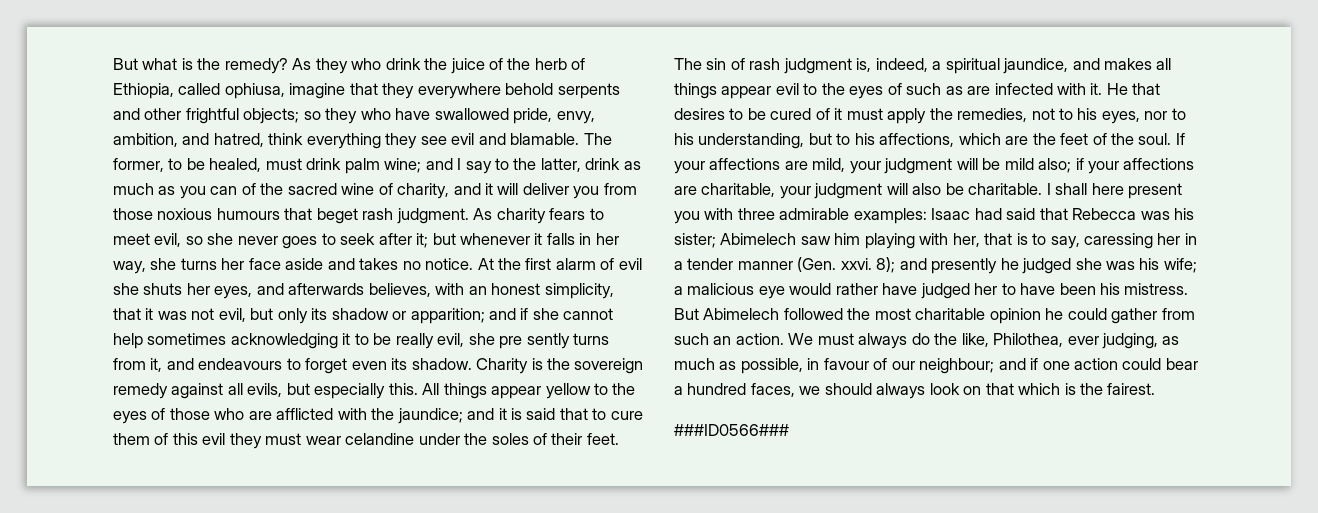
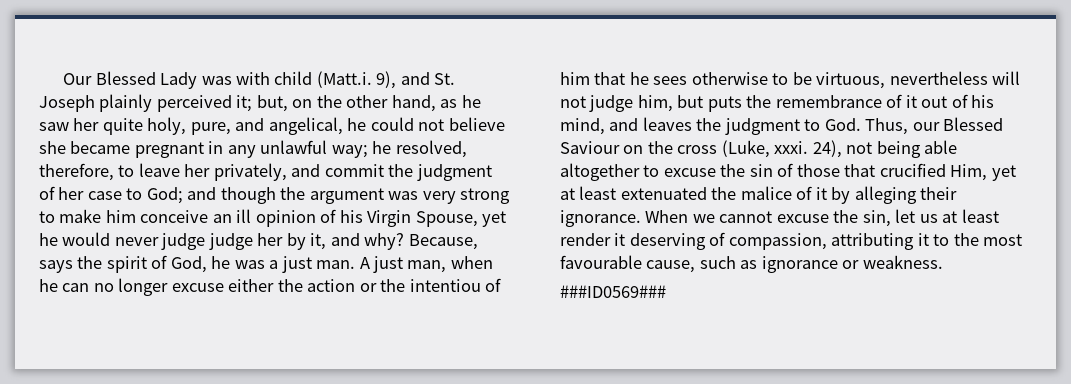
[113,58,586,74] [113,83,620,99] [113,108,595,124] [113,133,612,149] [113,158,641,174] [113,183,637,199] [113,208,604,224] [113,233,619,249] [113,258,642,274] [113,283,614,299] [113,308,614,324] [113,333,610,349] [113,358,644,374] [113,383,636,399] [113,408,643,424] [113,433,619,449] [674,58,1172,74] [674,83,1161,99] [674,108,1186,124] [674,133,1185,149] [674,158,1195,174] [674,183,1183,199] [674,208,1195,224] [674,233,1197,249] [674,257,1197,274] [674,283,1189,299] [674,308,1195,324] [674,333,1180,349] [674,358,1198,374] [674,383,1156,399] [674,424,789,436] But what is the remedy? As they who drink the juice of the herb of Ethiopia, called ophiusa, imagine that they everywhere behold serpents and other frightful objects; so they who have swallowed pride, envy, ambition, and hatred, think everything they see evil and blamable. The former, to be healed, must drink palm wine; and I say to the latter, drink as much as you can of the sacred wine of charity, and it will deliver you from those noxious humours that beget rash judgment. As charity fears to meet evil, so she never goes to seek after it; but whenever it falls in her way, she turns her face aside and takes no notice. At the first alarm of evil she shuts her eyes, and afterwards believes, with an honest simplicity, that it was not evil, but only its shadow or apparition; and if she cannot help sometimes acknowledging it to be really evil, she pre sently turns from it, and endeavours to forget even its shadow. Charity is the sovereign remedy against all evils, but especially this. All things appear yellow to the eyes of those who are afflicted with the jaundice; and it is said that to cure them of this evil they must wear celandine under the soles of their feet. The sin of rash judgment is, indeed, a spiritual jaundice, and makes all things appear evil to the eyes of such as are infected with it. He that desires to be cured of it must apply the remedies, not to his eyes, nor to his understanding, but to his affections, which are the feet of the soul. If your affections are mild, your judgment will be mild also; if your affections are charitable, your judgment will also be charitable. I shall here present you with three admirable examples: Isaac had said that Rebecca was his sister; Abimelech saw him playing with her, that is to say, caressing her in a tender manner (Gen. xxvi. 8); and presently he judged she was his wife; a malicious eye would rather have judged her to have been his mistress. But Abimelech followed the most charitable opinion he could gather from such an action. We must always do the like, Philothea, ever judging, as much as possible, in favour of our neighbour; and if one action could bear a hundred faces, we should always look on that which is the fairest. // ###ID0566### -> [63,71,456,89] [39,94,481,112] [39,117,505,135] [39,140,467,158] [39,163,492,181] [39,186,511,204] [39,209,507,227] [39,232,478,250] [39,255,493,273] [39,278,502,296] [560,71,1021,89] [560,94,995,112] [560,117,1004,135] [560,140,958,158] [560,163,1016,181] [560,186,958,204] [560,209,999,227] [560,232,1023,250] [560,255,943,273] [560,285,666,298] Our Blessed Lady was with child (Matt.i. 9), and St. Joseph plainly perceived it; but, on the other hand, as he saw her quite holy, pure, and angelical, he could not believe she became pregnant in any unlawful way; he resolved, therefore, to leave her privately, and commit the judgment of her case to God; and though the argument was very strong to make him conceive an ill opinion of his Virgin Spouse, yet he would never judge judge her by it, and why? Because, says the spirit of God, he was a just man. A just man, when he can no longer excuse either the action or the intentiou of him that he sees otherwise to be virtuous, nevertheless will not judge him, but puts the remembrance of it out of his mind, and leaves the judgment to God. Thus, our Blessed Saviour on the cross (Luke, xxxi. 24), not being able altogether to excuse the sin of those that crucified Him, yet at least extenuated the malice of it by alleging their ignorance. When we cannot excuse the sin, let us at least render it deserving of compassion, attributing it to the most favourable cause, such as ignorance or weakness. // ###ID0569###

